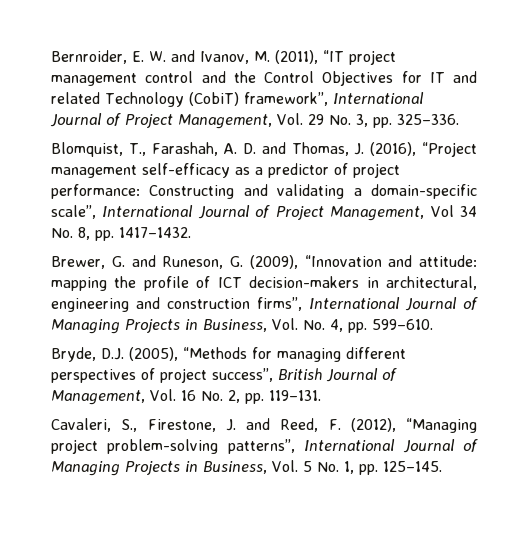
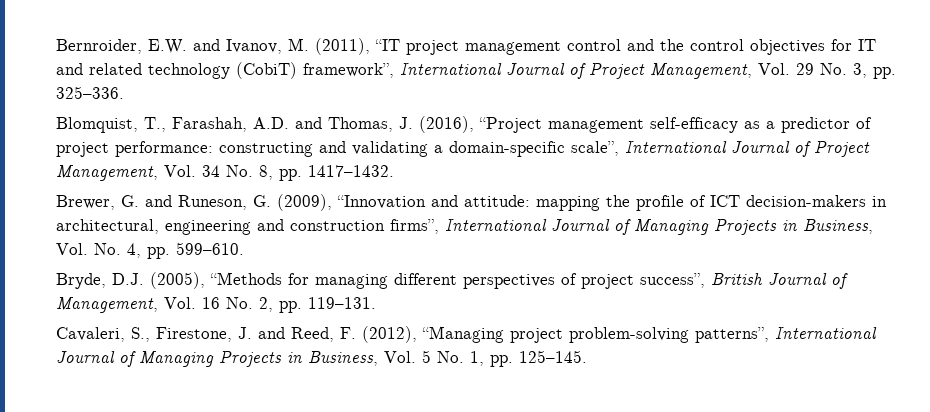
[132,51,167,62] E. W. -> [148,39,188,54] E.W.
[264,71,394,86] Control Objectives -> [690,39,826,55] control objectives
[105,92,185,107] Technology -> [148,63,231,79] technology
[223,143,257,154] A. D. -> [253,117,290,129] A.D.
[149,185,235,199] Constructing -> [219,142,314,157] constructing
[430,205,454,217] Vol -> [164,165,197,177] Vol.

